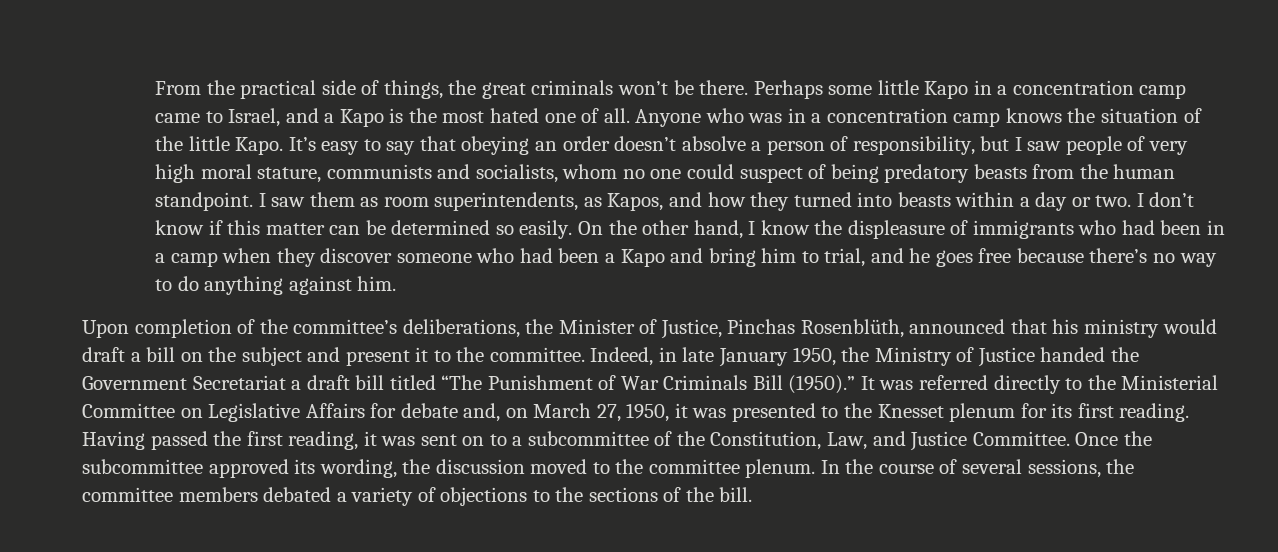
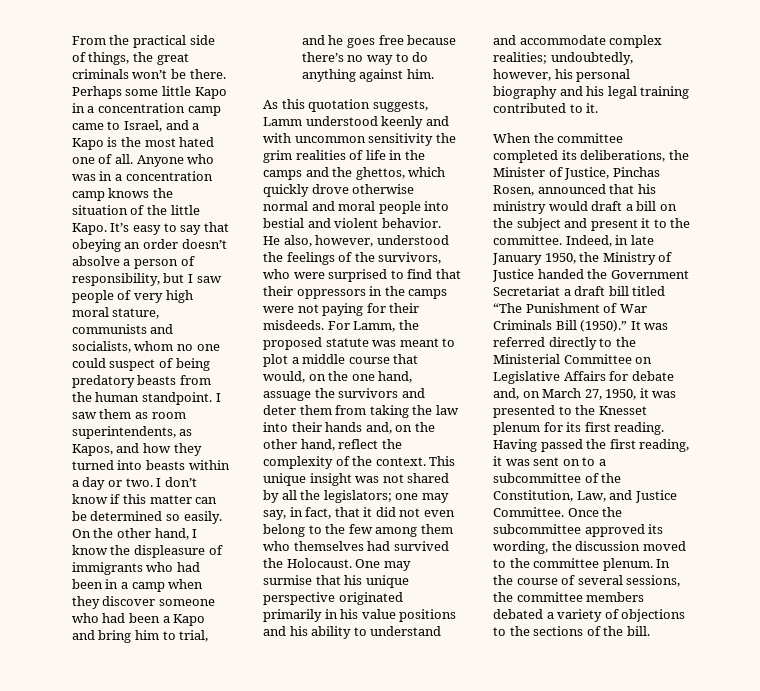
[82,319,398,338] Upon completion of the committee’s -> [263,99,428,112] [263,116,449,129] [263,133,456,146] [263,150,425,163] [263,167,446,180] [263,184,415,197] [263,201,450,214] [263,218,441,228] [263,235,449,247] [263,252,442,265] [263,269,461,282] [263,286,448,299] [263,303,420,316] [263,320,419,332] [263,337,456,350] [263,354,419,367] [263,371,413,383] [263,388,425,401] [263,405,459,418] [263,422,435,434] [263,439,402,451] [263,456,456,469] [263,473,450,486] [263,490,449,503] [263,507,455,520] [263,524,453,537] [263,541,449,551] [263,558,411,571] [263,575,409,588] [263,592,403,605] [263,609,457,622] [263,626,442,639] [493,35,663,48] [493,52,633,65] [493,69,631,82] [493,86,690,99] [493,103,599,113] [493,133,624,143] [493,150,577,163] As this quotation suggests, Lamm understood keenly and with uncommon sensitivity the grim realities of life in the camps and the ghettos, which quickly drove otherwise normal and moral people into bestial and violent behavior. He also, however, understood the feelings of the survivors, who were surprised to find that their oppressors in the camps were not paying for their misdeeds. For Lamm, the proposed statute was meant to plot a middle course that would, on the one hand, assuage the survivors and deter them from taking the law into their hands and, on the other hand, reflect the complexity of the context. This unique insight was not shared by all the legislators; one may say, in fact, that it did not even belong to the few among them who themselves had survived the Holocaust. One may surmise that his unique perspective originated primarily in his value positions and his ability to understand and accommodate complex realities; undoubtedly, however, his personal biography and his legal training contributed to it. // When the committee completed its
[800,319,904,338] Rosenblüth, -> [493,185,534,196] Rosen,

